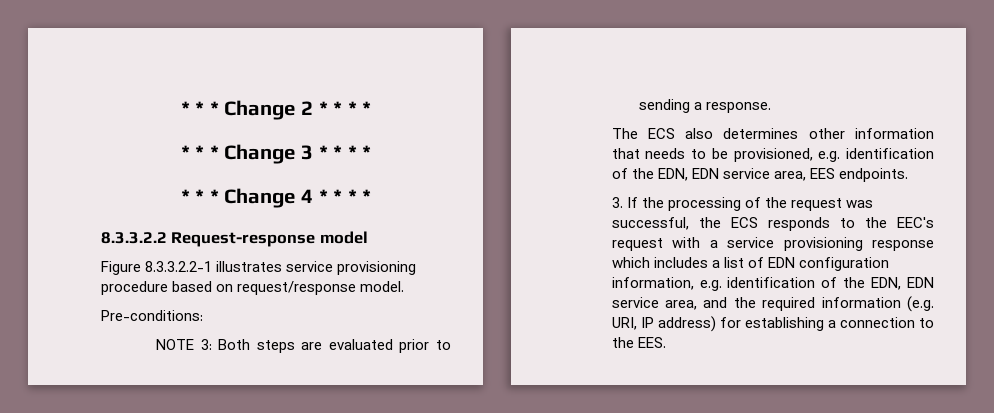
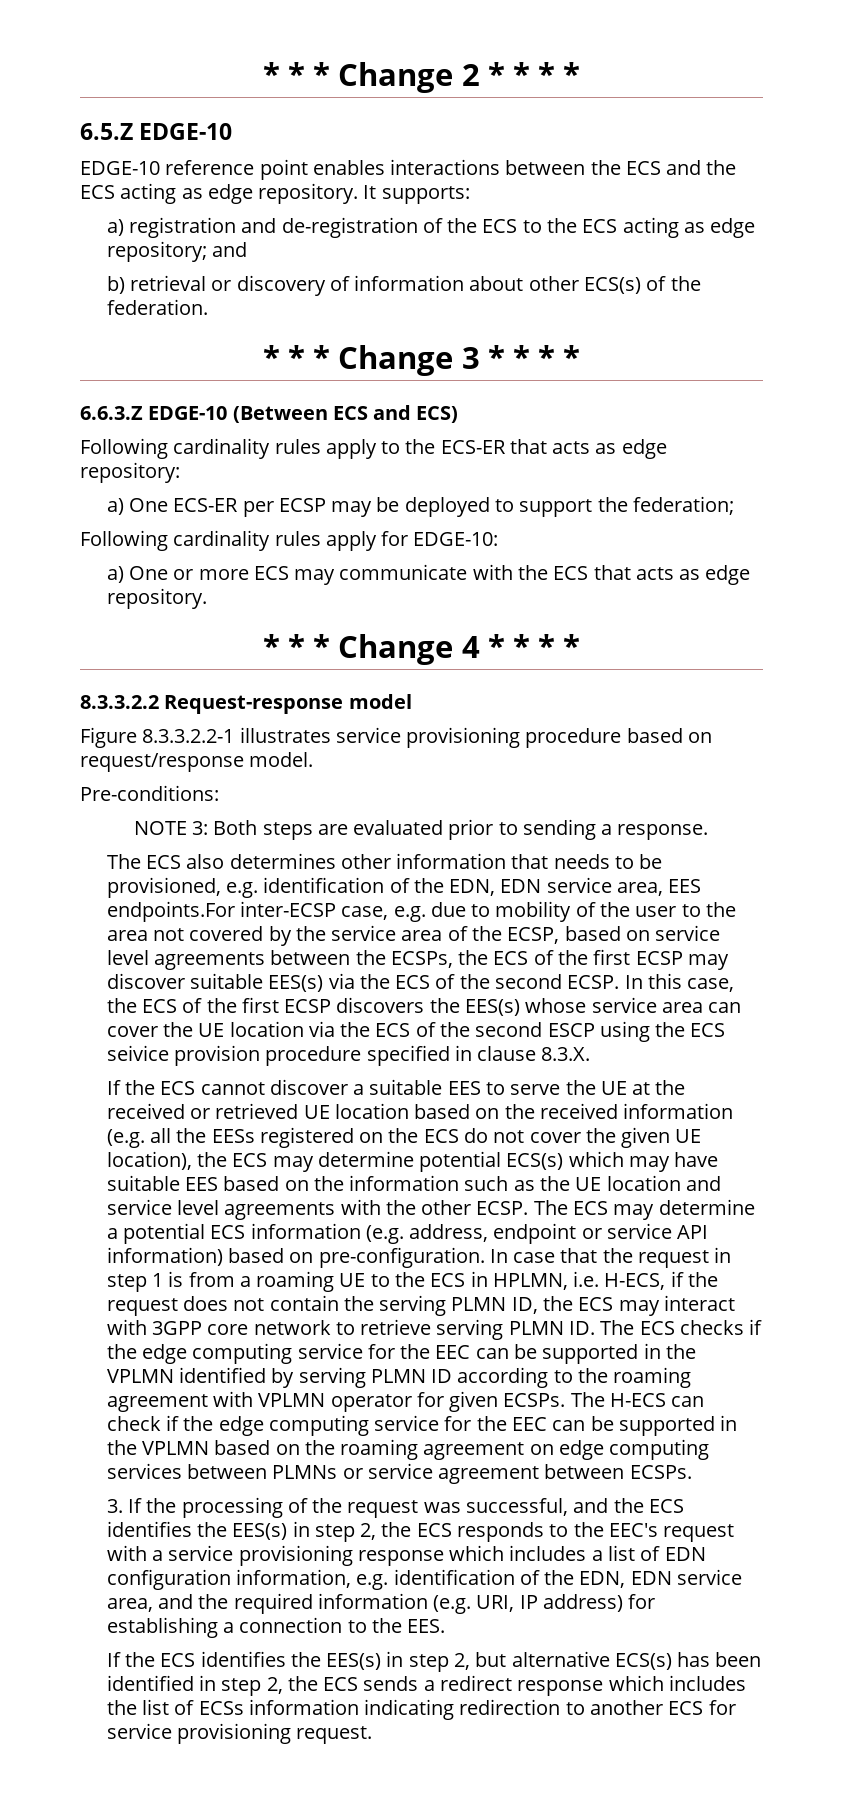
(372, 108) none -> [80,123,233,140] [80,159,737,180] [80,183,470,204] [106,217,756,238] [106,241,248,262] [106,275,701,296] [106,299,208,315] // 6.5.Z EDGE-10 // EDGE-10 reference point enables interactions between the ECS and the ECS acting as edge repository. It supports: // a) registration and de-registration of the ECS to the ECS acting as edge repository; and // b) retrieval or discovery of information about other ECS(s) of the federation.
(372, 152) none -> [80,405,459,423] [80,438,667,459] [80,462,180,483] [106,496,734,517] [80,530,499,551] [106,564,751,585] [106,588,207,609] // 6.6.3.Z EDGE-10 (Between ECS and ECS) // Following cardinality rules apply to the ECS-ER that acts as edge repository: // a) One ECS-ER per ECSP may be deployed to support the federation; // Following cardinality rules apply for EDGE-10: // a) One or more ECS may communicate with the ECS that acts as edge repository.
[838,168,908,182] endpoints. -> [106,901,736,922] [106,925,721,946] [106,949,729,970] [106,973,735,992] [106,997,742,1016] [106,1021,726,1042] [106,1045,591,1066] [106,1079,686,1095] [106,1103,734,1119] [106,1127,702,1148] [106,1151,719,1172] [106,1175,721,1191] [106,1199,755,1220] [106,1223,709,1244] [106,1247,732,1268] [106,1271,718,1292] [106,1295,735,1316] [106,1319,763,1340] [106,1343,696,1364] [106,1367,692,1388] [106,1391,705,1412] [106,1415,738,1436] [106,1439,710,1460] [106,1463,692,1484] endpoints.For inter-ECSP case, e.g. due to mobility of the user to the area not covered by the service area of the ECSP, based on service level agreements between the ECSPs, the ECS of the first ECSP may discover suitable EES(s) via the ECS of the second ECSP. In this case, the ECS of the first ECSP discovers the EES(s) whose service area can cover the UE location via the ECS of the second ESCP using the ECS seivice provision procedure specified in clause 8.3.X. // If the ECS cannot discover a suitable EES to serve the UE at the received or retrieved UE location based on the received information (e.g. all the EESs registered on the ECS do not cover the given UE location), the ECS may determine potential ECS(s) which may have suitable EES based on the information such as the UE location and service level agreements with the other ECSP. The ECS may determine a potential ECS information (e.g. address, endpoint or service API information) based on pre-configuration. In case that the request in step 1 is from a roaming UE to the ECS in HPLMN, i.e. H-ECS, if the request does not contain the serving PLMN ID, the ECS may interact with 3GPP core network to retrieve serving PLMN ID. The ECS checks if the edge computing service for the EEC can be supported in the VPLMN identified by serving PLMN ID according to the roaming agreement with VPLMN operator for given ECSPs. The H-ECS can check if the edge computing service for the EEC can be supported in the VPLMN based on the roaming agreement on edge computing services between PLMNs or service agreement between ECSPs.
(689, 223) none -> [573,1498,684,1513] [106,1521,377,1542] and the ECS identifies the EES(s) in step 2,
(666, 342) none -> [106,1651,762,1672] [106,1675,746,1696] [106,1699,736,1720] [106,1723,373,1744] // If the ECS identifies the EES(s) in step 2, but alternative ECS(s) has been identified in step 2, the ECS sends a redirect response which includes the list of ECSs information indicating redirection to another ECS for service provisioning request.

